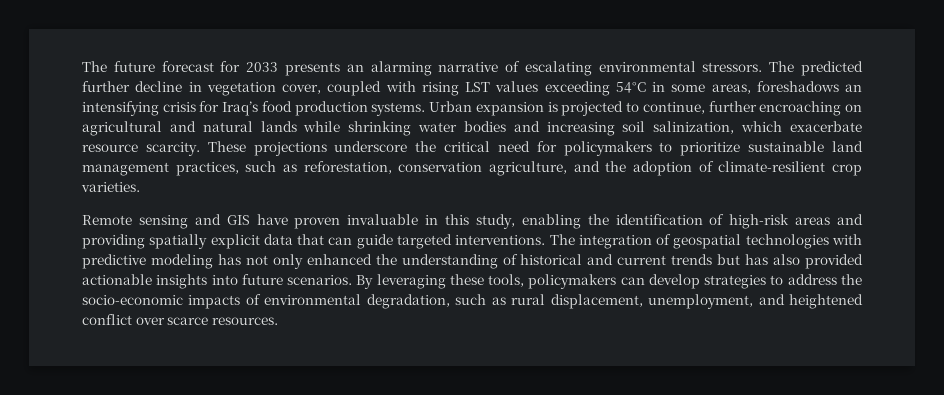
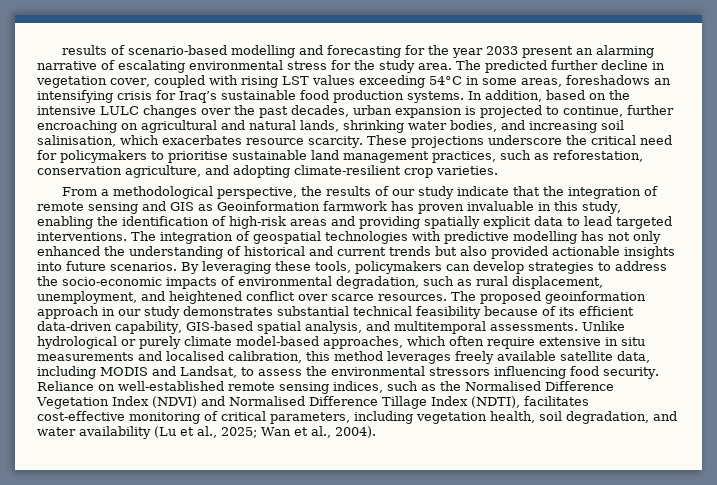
[82,61,340,76] The future forecast for 2033 presents -> [62,45,574,58] results of scenario-based modelling and forecasting for the year 2033 present
[702,62,763,72] stressors. -> [287,60,452,73] stress for the study area.
(259, 108) none -> [221,90,296,100] sustainable
[429,101,473,112] Urban -> [468,90,630,102] [37,105,392,118] In addition, based on the intensive LULC changes over the past decades, urban
[260,121,341,132] lands while -> [300,120,339,132] lands,
[463,121,506,132] bodies -> [450,120,497,132] bodies,
[653,121,862,134] salinization, which exacerbate -> [37,135,242,147] salinisation, which exacerbates
[680,142,741,156] prioritize -> [168,151,228,163] prioritise
[605,161,714,176] the adoption of -> [233,165,290,178] adopting
[82,214,288,229] Remote sensing and GIS have -> [62,186,659,199] [37,201,414,214] From a methodological perspective, the results of our study indicate that the integration of remote sensing and GIS as Geoinformation farmwork has
[297,234,393,249] that can guide -> [567,216,612,226] to lead
[150,254,213,269] modeling -> [513,231,577,244] modelling
[745,254,769,265] has -> (457, 251) none
(278, 321) none -> [451,291,646,304] [37,306,634,319] [37,321,625,334] [37,336,645,349] [37,351,650,364] [37,366,659,379] [37,381,614,394] [36,396,589,409] [37,411,677,424] [37,426,376,439] The proposed geoinformation approach in our study demonstrates substantial technical feasibility because of its efficient data-driven capability, GIS-based spatial analysis, and multitemporal assessments. Unlike hydrological or purely climate model-based approaches, which often require extensive in situ measurements and localised calibration, this method leverages freely available satellite data, including MODIS and Landsat, to assess the environmental stressors influencing food security. Reliance on well-established remote sensing indices, such as the Normalised Difference Vegetation Index (NDVI) and Normalised Difference Tillage Index (NDTI), facilitates cost-effective monitoring of critical parameters, including vegetation health, soil degradation, and water availability (Lu et al., 2025; Wan et al., 2004).

